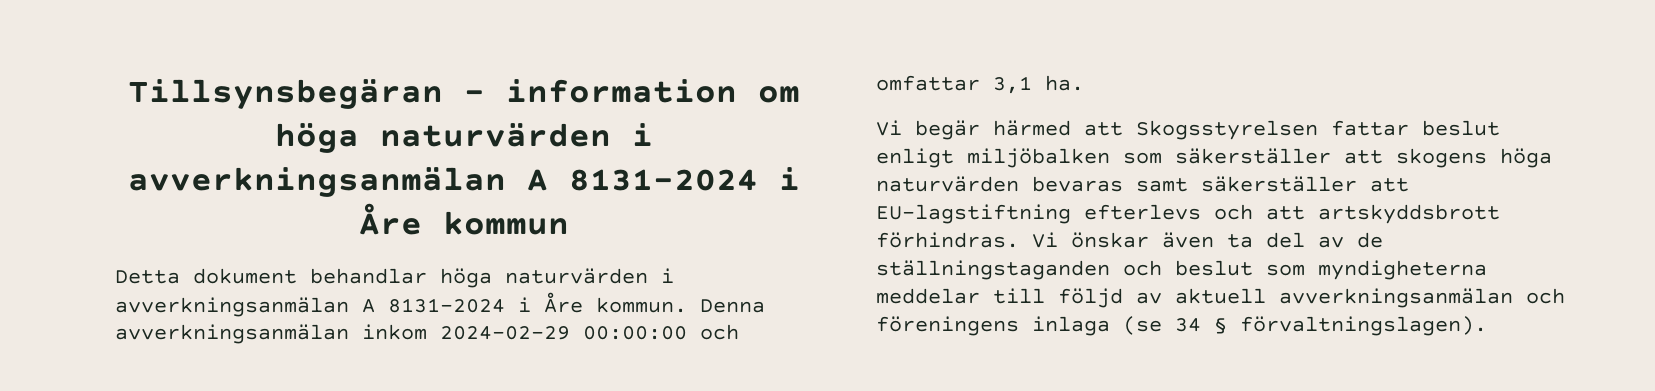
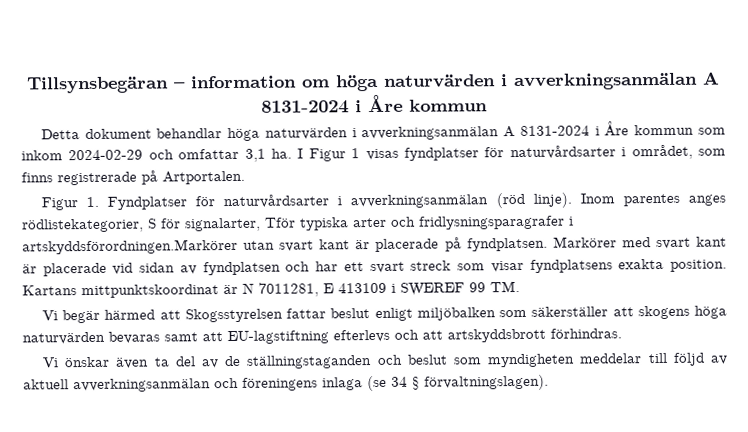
[596,297,765,313] [115,324,349,344] kommun. Denna avverkningsanmälan -> [634,124,727,136] kommun som
[583,326,687,340] 00:00:00 -> (144, 155) none
(1084, 83) none -> [297,144,726,162] [21,170,245,186] [40,192,727,211] [22,215,574,233] [22,236,727,255] [22,258,728,277] [22,280,520,299] I Figur 1 visas fyndplatser för naturvårdsarter i området, som finns registrerade på Artportalen. // Figur 1. Fyndplatser för naturvårdsarter i avverkningsanmälan (röd linje). Inom parentes anges rödlistekategorier, S för signalarter, Tför typiska arter och fridlysningsparagrafer i artskyddsförordningen.Markörer utan svart kant är placerade på fyndplatsen. Markörer med svart kant är placerade vid sidan av fyndplatsen och har ett svart streck som visar fyndplatsens exakta position. Kartans mittpunktskoordinat är N 7011281, E 413109 i SWEREF 99 TM.
[1201,176,1357,192] säkerställer -> (198, 337) none
(1019, 240) none -> (622, 333) //
[1318,260,1487,280] myndigheterna -> [487,353,576,368] myndigheten

